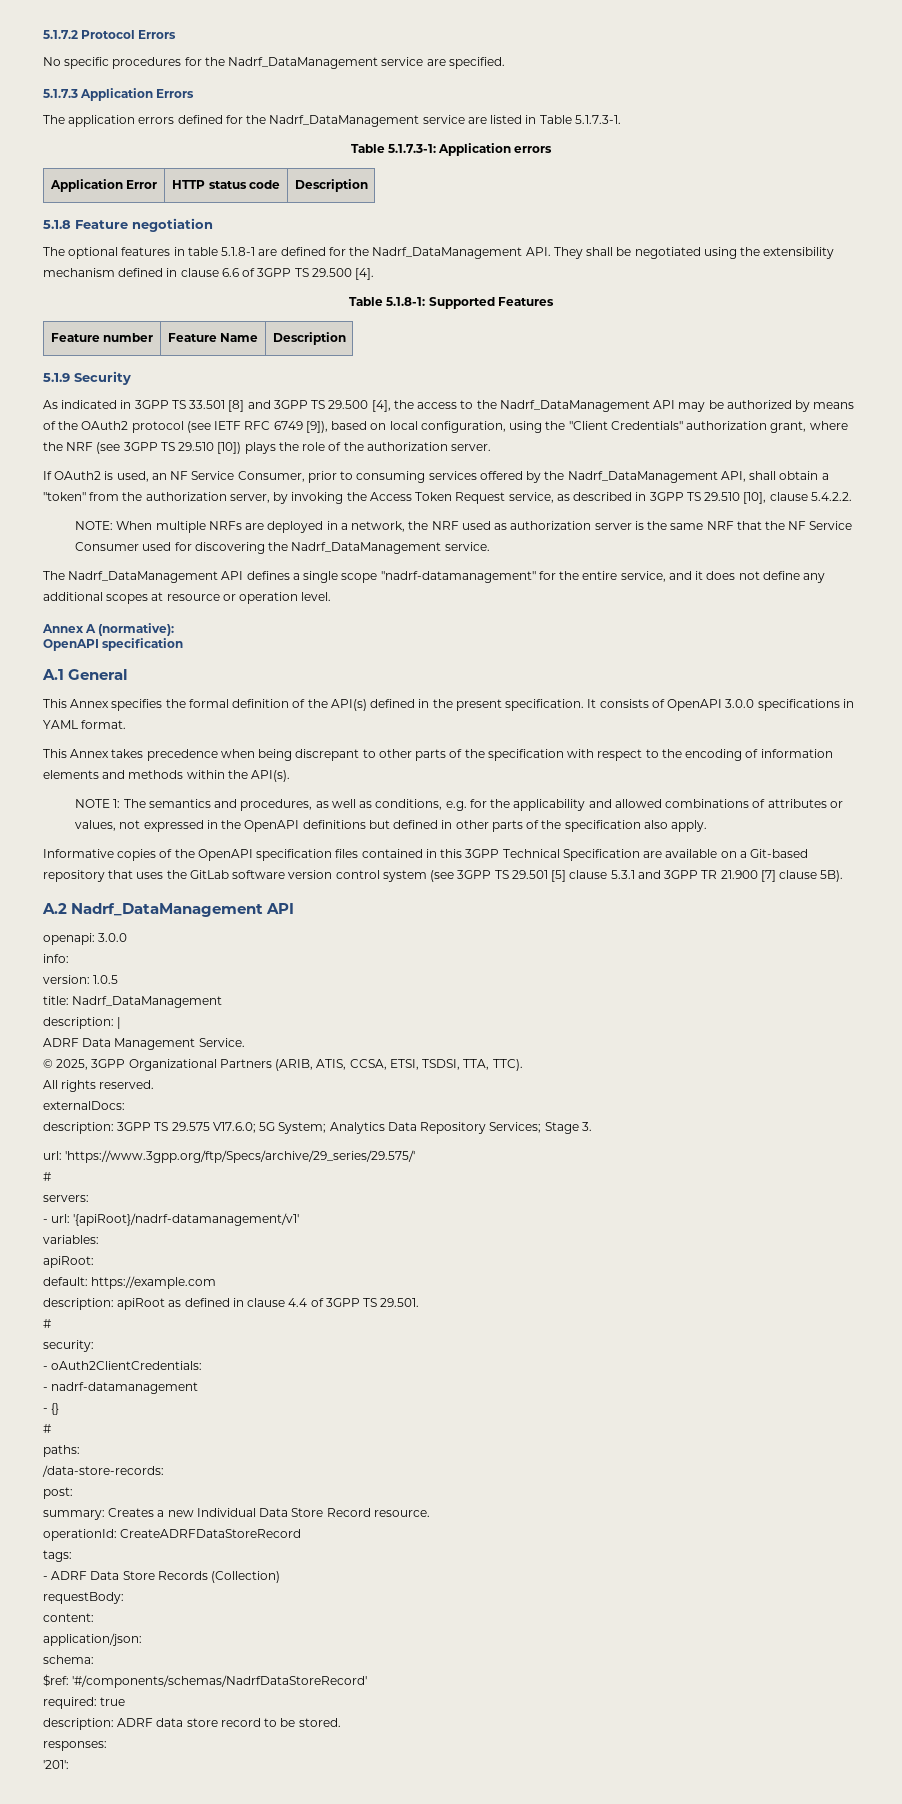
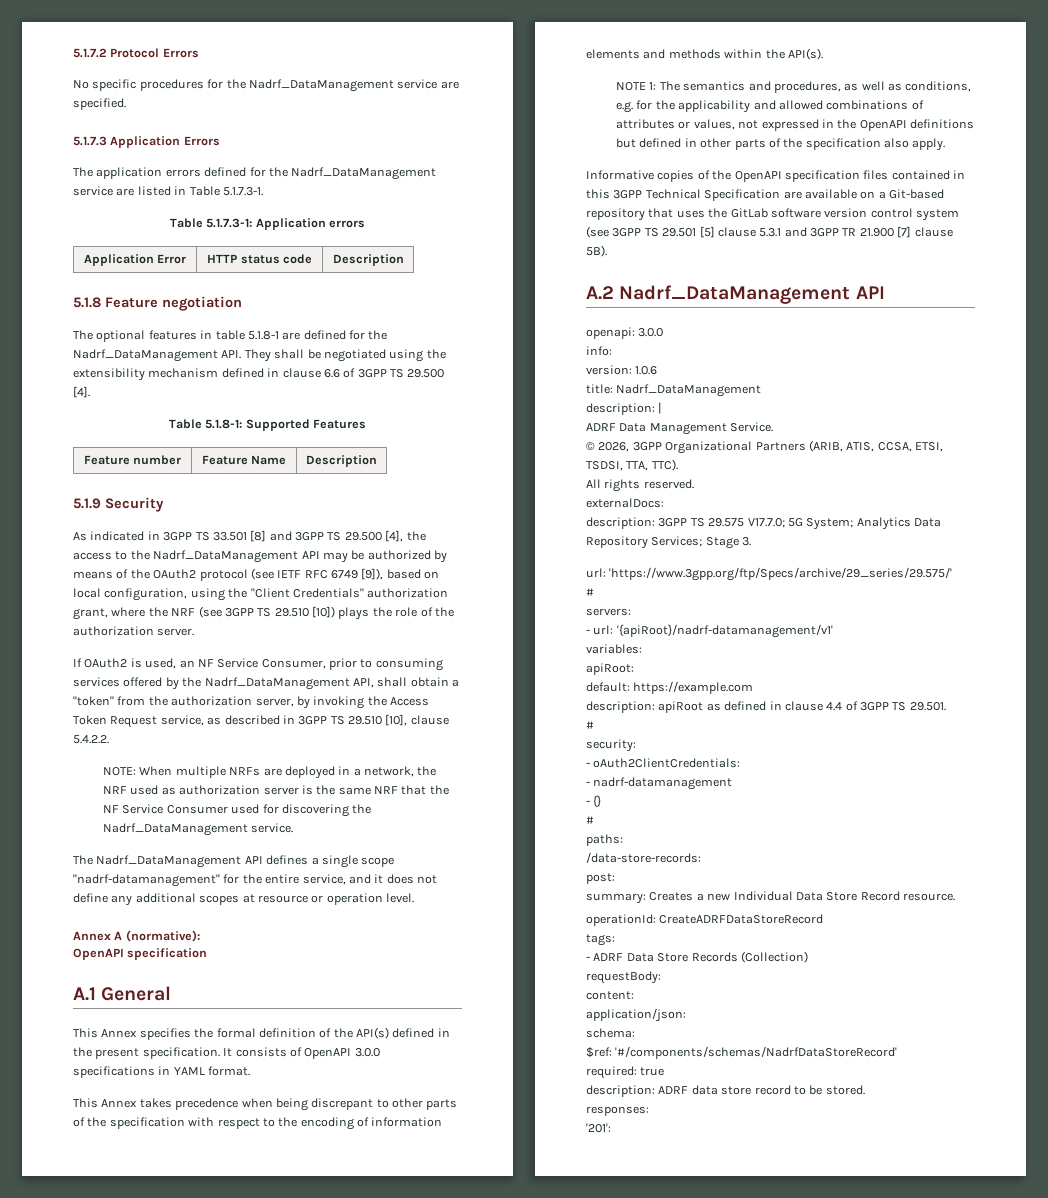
[93,975,119,984] 1.0.5 -> [635,366,658,375] 1.0.6
[56,1059,89,1070] 2025, -> [598,442,630,452] 2026,
[212,1122,256,1133] V17.6.0; -> [747,518,785,528] V17.7.0;

